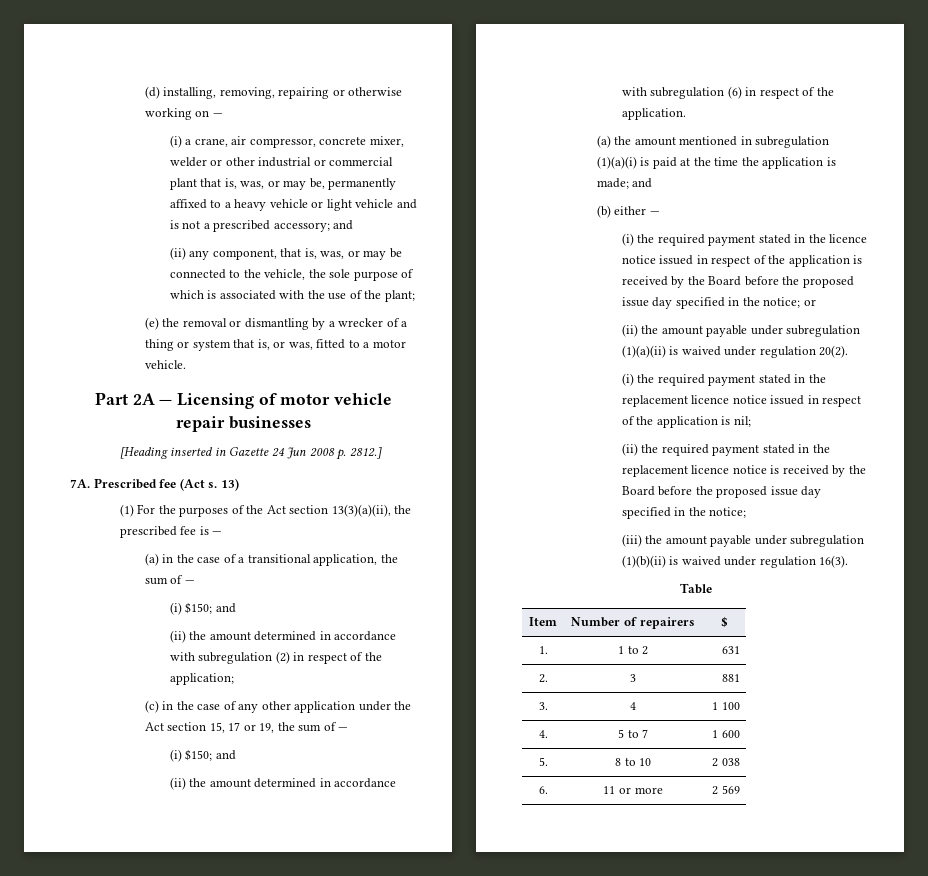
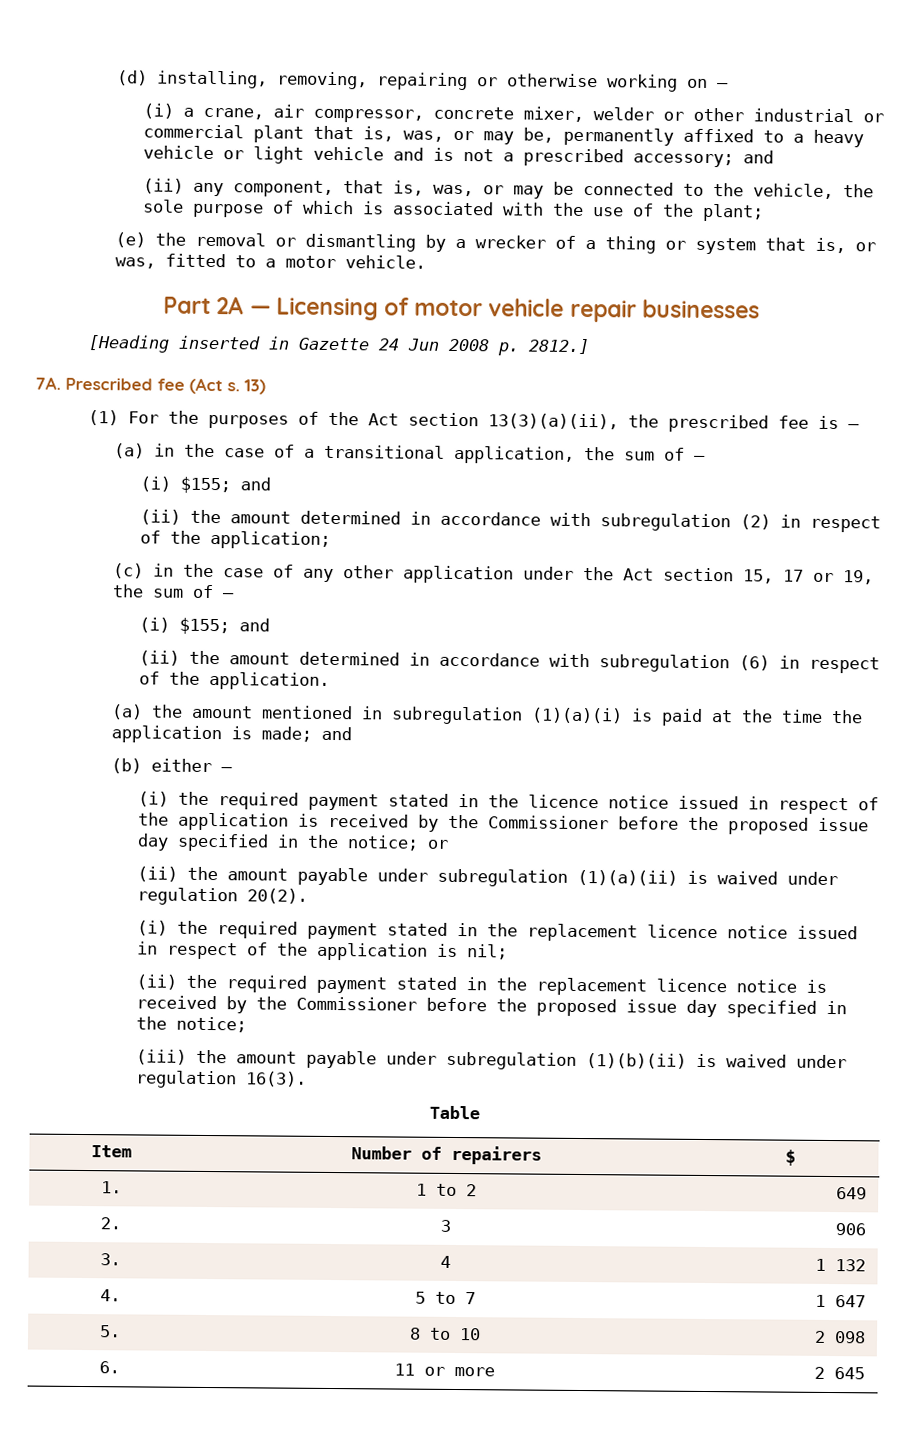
[185,602,213,614] $150; -> [179,476,231,494] $155;
[185,749,213,761] $150; -> [178,617,230,635] $155;
[708,276,742,286] Board -> [487,815,609,830] Commissioner
[621,486,655,496] Board -> [295,996,417,1011] Commissioner
[721,646,740,654] 631 -> [836,1187,868,1200] 649
[721,674,740,682] 881 -> [835,1223,867,1236] 906
[721,702,740,710] 100 -> [835,1259,867,1272] 132
[721,730,740,738] 600 -> [835,1295,867,1308] 647
[721,758,740,766] 038 -> [834,1331,867,1344] 098
[721,785,740,794] 569 -> [834,1367,866,1380] 645

